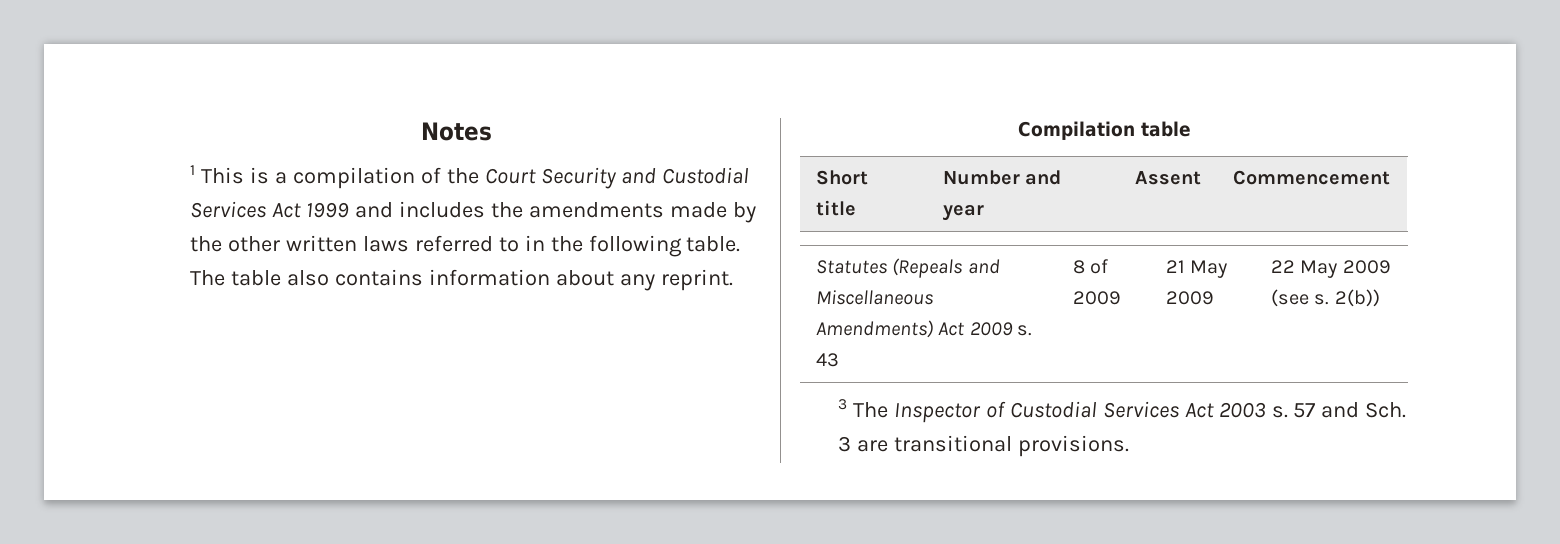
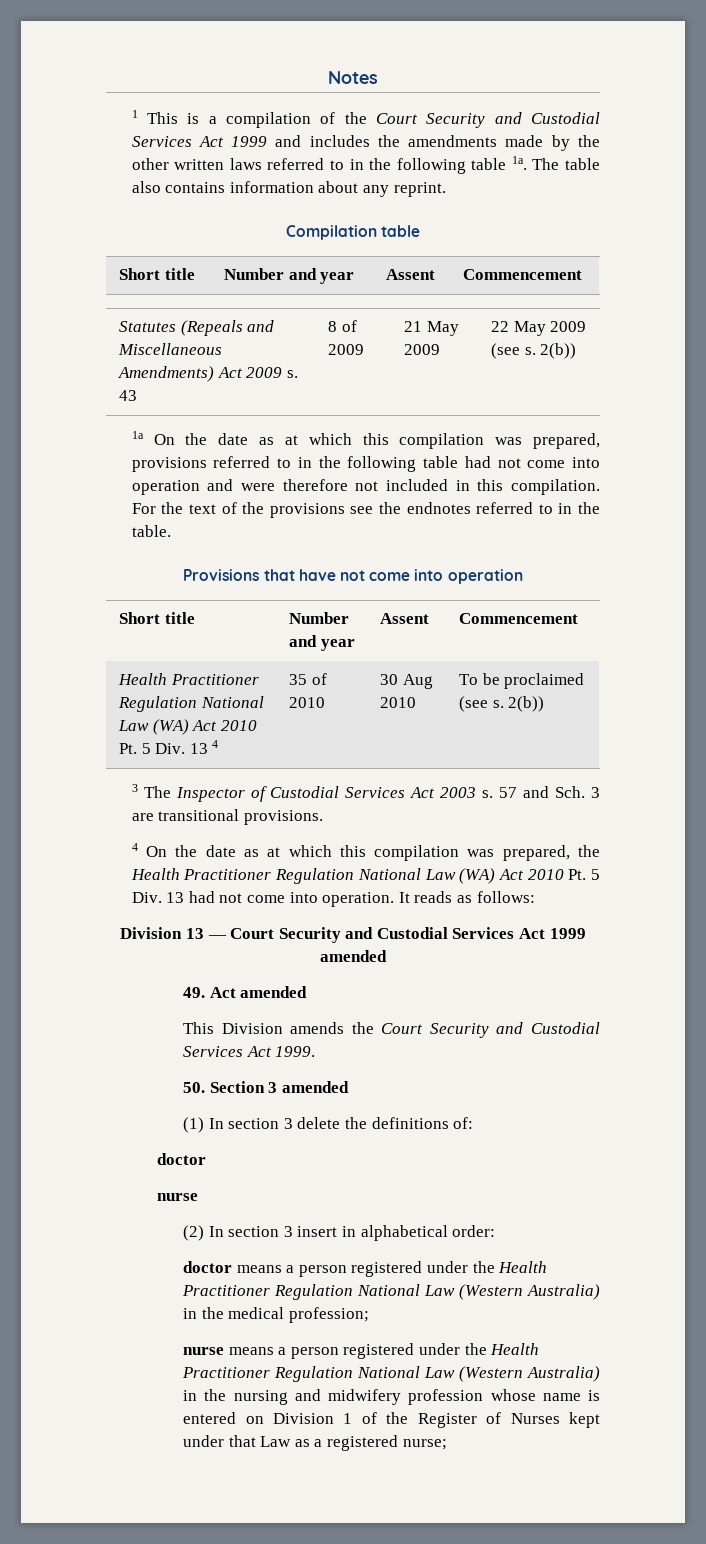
[686,236,741,252] table. -> [471,156,527,170] table 1a.
(1380, 298) none -> [131,431,600,449] [131,456,600,472] [131,479,600,495] [131,502,601,518] [131,525,171,537] [183,569,523,584] [119,612,195,624] [289,612,350,624] [289,635,355,651] [380,613,430,624] [459,613,579,624] [118,673,259,685] [118,696,264,712] [118,719,257,735] [119,740,219,754] [289,673,327,685] [289,697,326,708] [380,674,433,689] [380,697,417,708] [459,673,585,689] [459,696,545,712] // 1a On the date as at which this compilation was prepared, provisions referred to in the following table had not come into operation and were therefore not included in this compilation. For the text of the provisions see the endnotes referred to in the table. // Provisions that have not come into operation // Short title | Number and year | Assent | Commencement // Health Practitioner Regulation National Law (WA) Act 2010 Pt. 5 Div. 13 4 | 35 of 2010 | 30 Aug 2010 | To be proclaimed (see s. 2(b))
(1129, 446) none -> [131,843,600,861] [130,868,601,884] [131,891,535,907] [120,927,586,943] [320,950,387,962] [183,986,308,998] [183,1022,600,1038] [183,1046,316,1057] [183,1081,349,1093] [183,1117,474,1133] [157,1153,207,1165] [157,1193,199,1201] [183,1225,496,1241] [183,1261,548,1277] [182,1284,600,1300] [183,1307,369,1323] [183,1343,540,1359] [182,1366,600,1382] [183,1389,600,1405] [183,1412,601,1428] [183,1435,447,1451] // 4 On the date as at which this compilation was prepared, the Health Practitioner Regulation National Law (WA) Act 2010 Pt. 5 Div. 13 had not come into operation. It reads as follows: // Division 13 — Court Security and Custodial Services Act 1999 amended // 49. Act amended // This Division amends the Court Security and Custodial Services Act 1999. // 50. Section 3 amended // (1) In section 3 delete the definitions of: // doctor // nurse // (2) In section 3 insert in alphabetical order: // doctor means a person registered under the Health Practitioner Regulation National Law (Western Australia) in the medical profession; // nurse means a person registered under the Health Practitioner Regulation National Law (Western Australia) in the nursing and midwifery profession whose name is entered on Division 1 of the Register of Nurses kept under that Law as a registered nurse;

